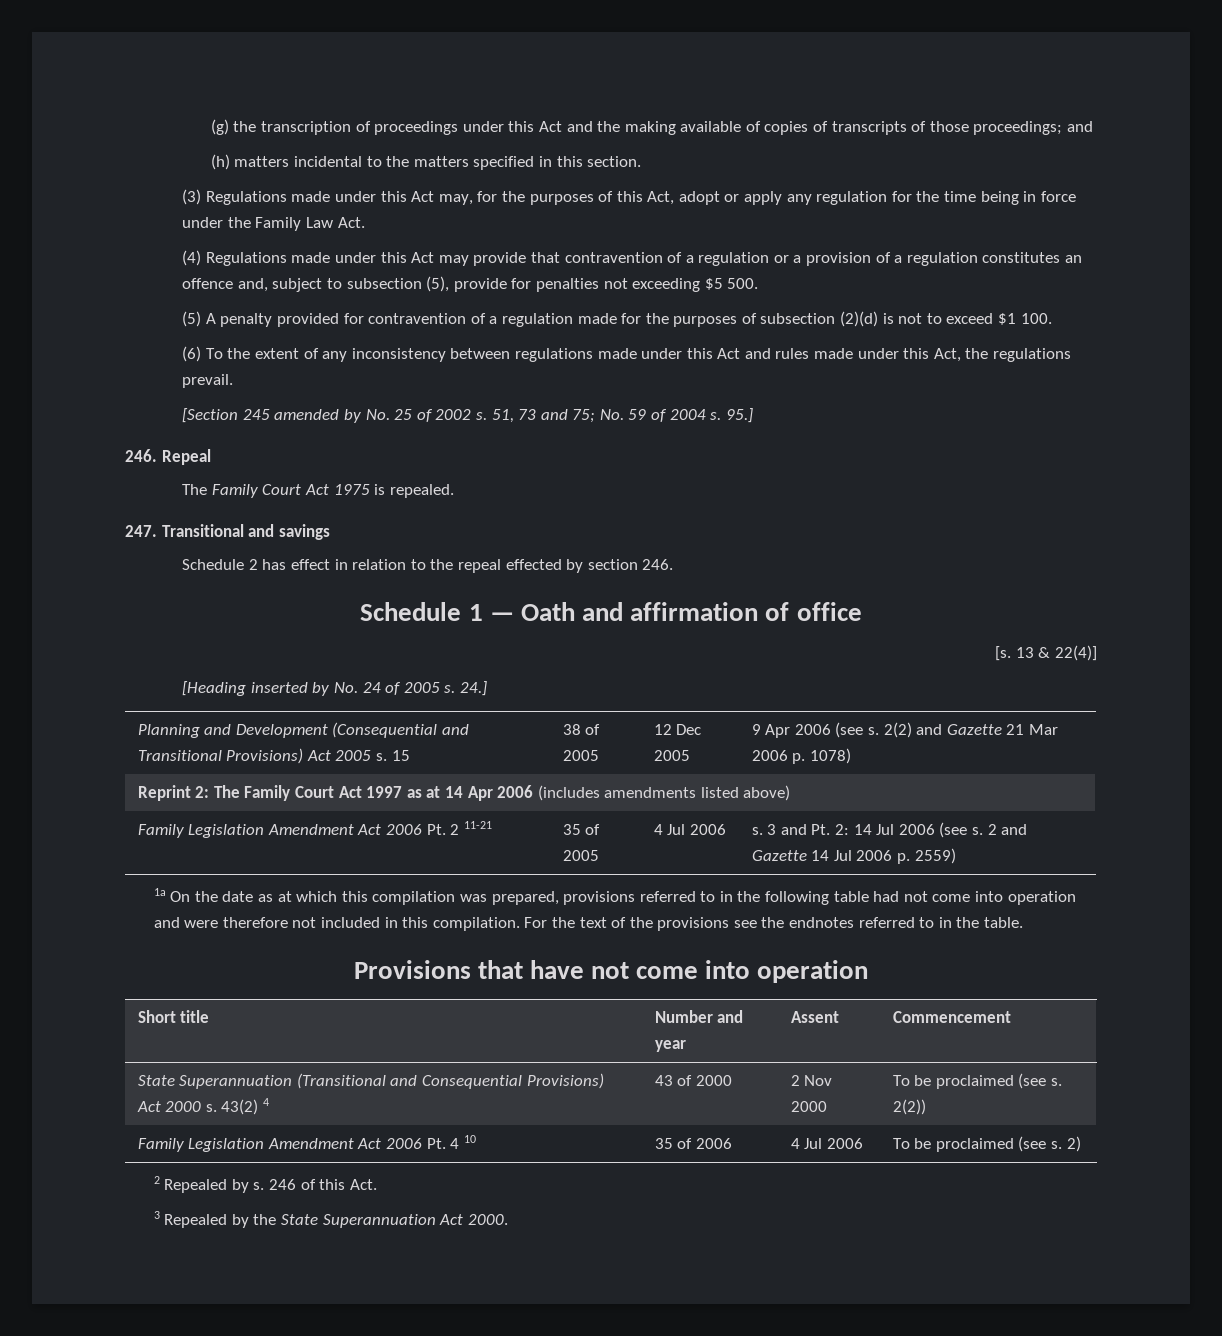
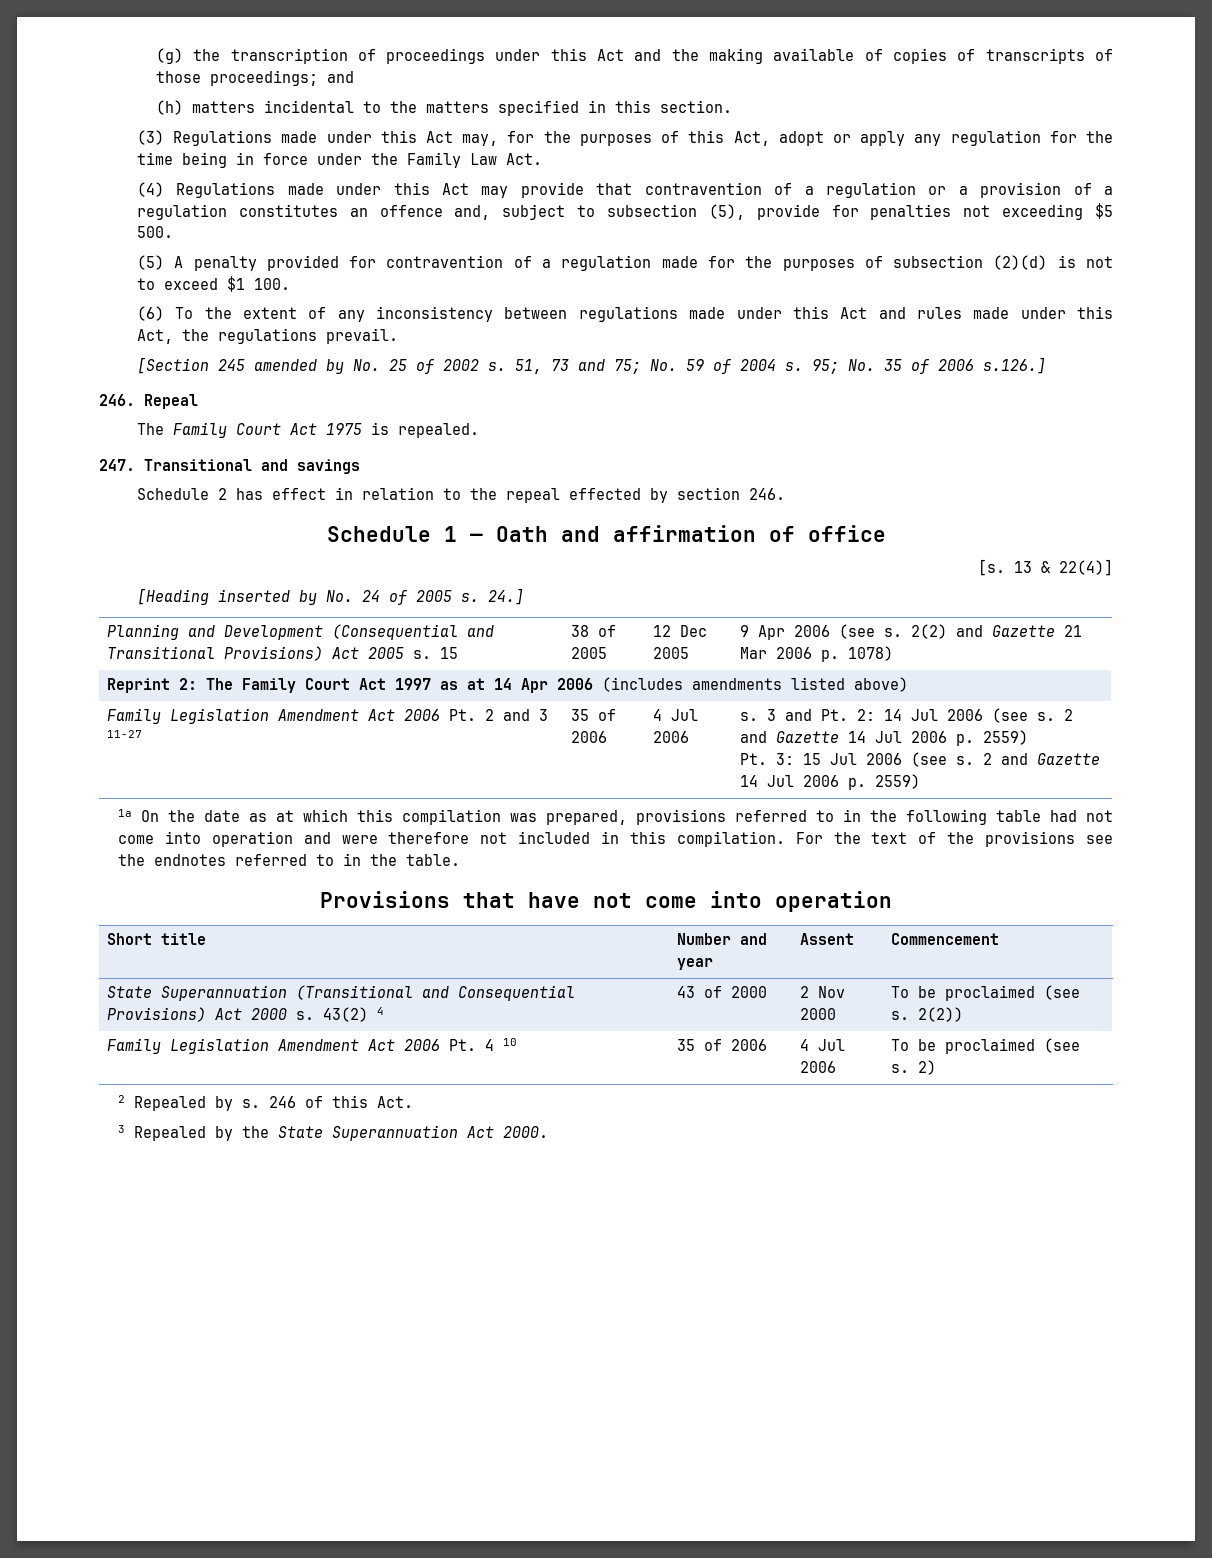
[725,408,753,423] 95.] -> [811,357,1046,374] 95; No. 35 of 2006 s.126.]
[463,821,492,829] [562,824,601,835] [562,850,599,861] 11-21 | 35 of 2005 -> [502,709,548,721] [106,730,142,738] [570,709,616,721] [570,731,607,743] and 3 11-27 | 35 of 2006
(956, 856) none -> [739,752,1100,767] [739,774,920,790] // Pt. 3: 15 Jul 2006 (see s. 2 and Gazette 14 Jul 2006 p. 2559)

